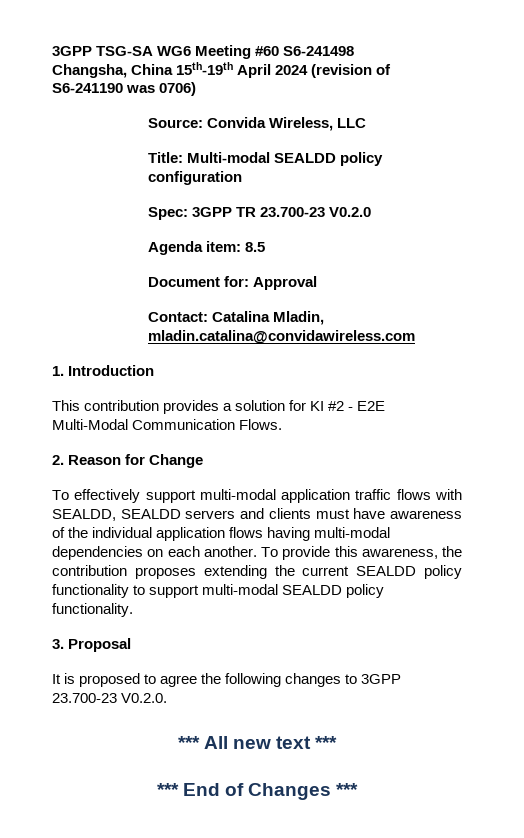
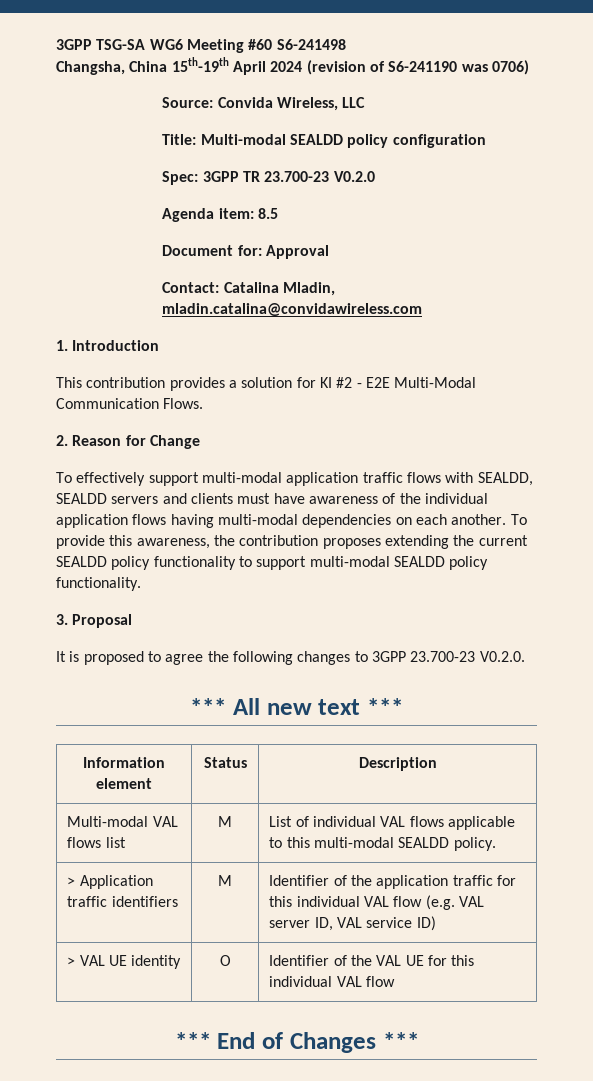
(338, 742) none -> [83,757,165,768] [96,778,152,789] [203,757,247,768] [358,757,437,771] [67,816,178,827] [67,837,126,848] [218,816,232,827] [269,816,516,830] [269,837,496,851] [67,875,153,889] [67,896,178,907] [218,875,232,886] [269,875,517,889] [269,895,485,910] [269,916,436,931] [67,955,182,969] [219,955,231,966] [269,955,475,966] [269,976,396,987] // Information element | Status | Description // Multi-modal VAL flows list | M | List of individual VAL flows applicable to this multi-modal SEALDD policy. // > Application traffic identifiers | M | Identifier of the application traffic for this individual VAL flow (e.g. VAL server ID, VAL service ID) // > VAL UE identity | O | Identifier of the VAL UE for this individual VAL flow

